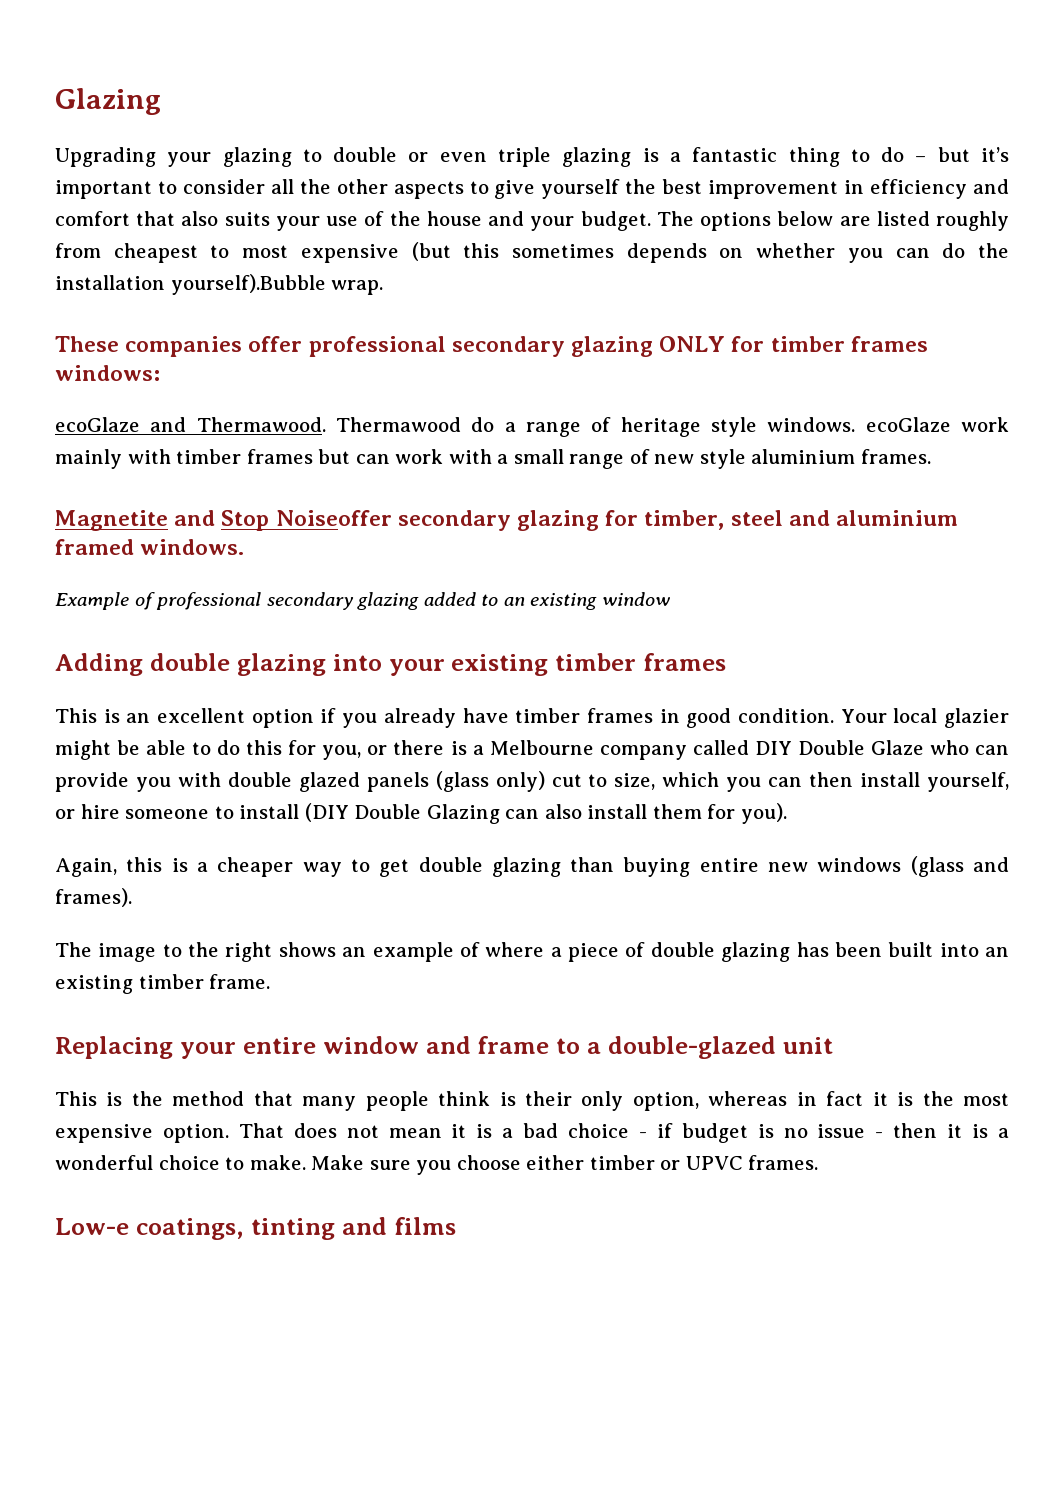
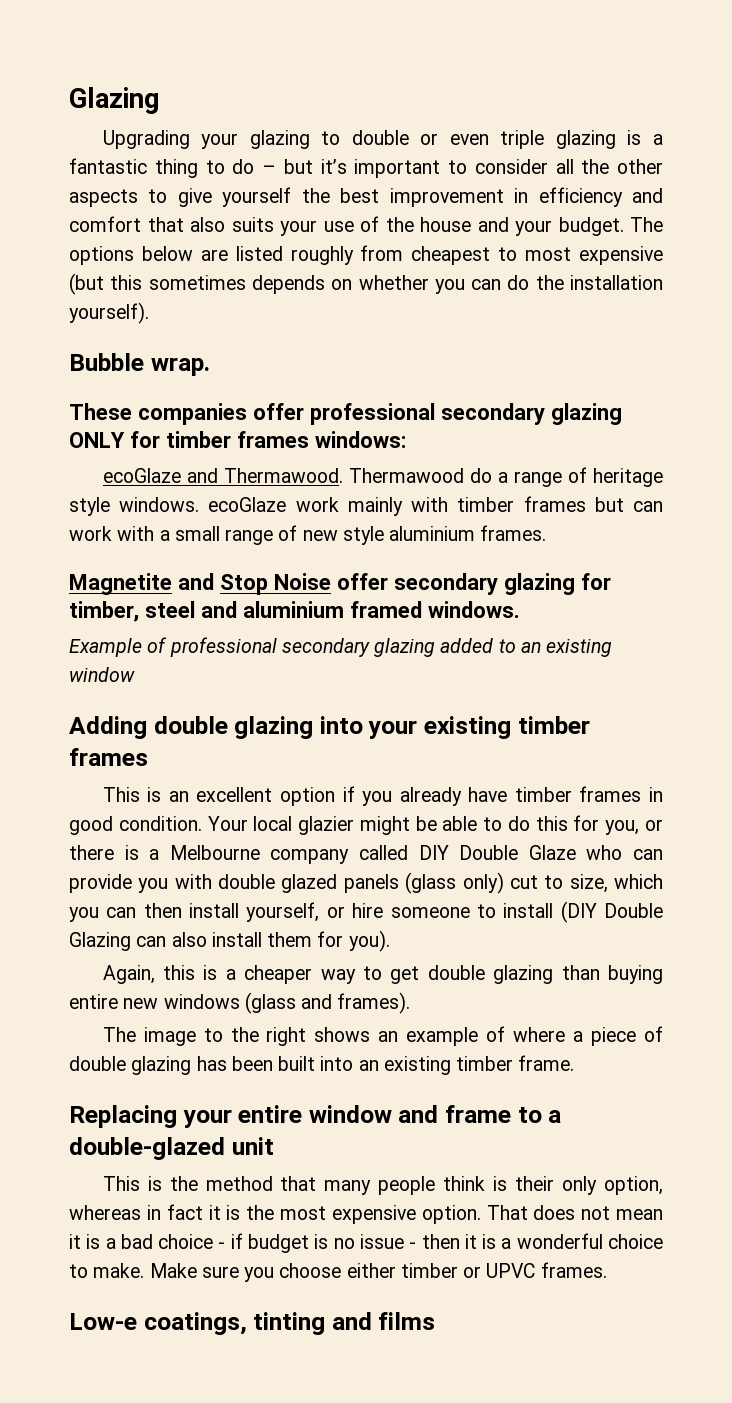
[170,274,326,295] yourself).Bubble -> [69,302,149,324] [69,353,144,371] yourself). // Bubble
[275,510,392,526] Noiseoffer -> [273,573,388,590] Noise offer

